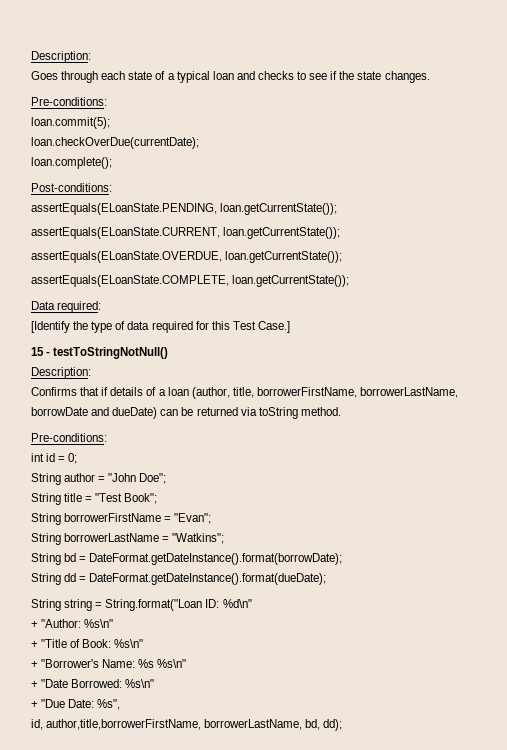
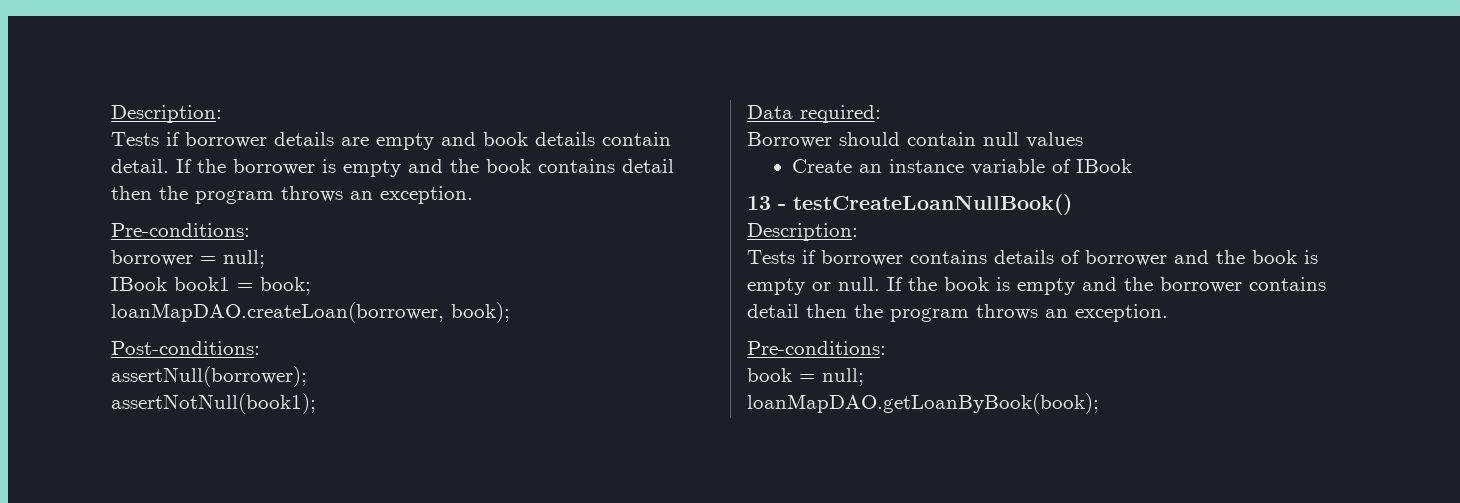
[31,51,91,63] [31,71,430,83] [31,97,107,106] [31,117,110,129] [31,137,199,149] [31,157,112,169] [31,183,112,192] [31,203,338,215] [31,227,341,239] [31,251,343,263] [31,275,350,287] [31,301,102,313] [31,321,290,333] [31,347,169,359] [31,367,91,379] [31,387,459,399] [31,407,341,419] [31,433,107,442] [31,453,78,464] [31,473,167,485] [31,493,158,505] [31,513,212,525] [31,533,225,545] [31,553,343,565] [31,573,327,585] [31,599,252,611] [31,619,114,628] [31,639,144,648] [31,659,187,668] [31,679,155,688] [31,699,121,710] [31,719,343,731] Description: // Goes through each state of a typical loan and checks to see if the state changes. // Pre-conditions: // loan.commit(5); // loan.checkOverDue(currentDate); // loan.complete(); // Post-conditions: // assertEquals(ELoanState.PENDING, loan.getCurrentState()); // assertEquals(ELoanState.CURRENT, loan.getCurrentState()); // assertEquals(ELoanState.OVERDUE, loan.getCurrentState()); // assertEquals(ELoanState.COMPLETE, loan.getCurrentState()); // Data required: // [Identify the type of data required for this Test Case.] // 15 - testToStringNotNull() // Description: // Confirms that if details of a loan (author, title, borrowerFirstName, borrowerLastName, borrowDate and dueDate) can be returned via toString method. // Pre-conditions: // int id = 0; // String author = "John Doe"; // String title = "Test Book"; // String borrowerFirstName = "Evan"; // String borrowerLastName = "Watkins"; // String bd = DateFormat.getDateInstance().format(borrowDate); // String dd = DateFormat.getDateInstance().format(dueDate); // String string = String.format("Loan ID: %d\n" // + "Author: %s\n" // + "Title of Book: %s\n" // + "Borrower's Name: %s %s\n" // + "Date Borrowed: %s\n" // + "Due Date: %s", // id, author,title,borrowerFirstName, borrowerLastName, bd, dd); -> [111,105,222,123] [111,132,671,150] [111,159,674,177] [111,186,473,204] [111,223,250,237] [111,250,265,268] [111,277,311,295] [111,302,510,323] [111,341,260,355] [111,366,307,387] [111,393,316,414] [747,105,881,123] [747,132,1083,148] [792,159,1133,175] [747,194,1072,215] [747,223,858,241] [747,250,1318,266] [747,277,1326,295] [747,304,1168,322] [747,341,886,355] [747,368,864,386] [747,393,1099,414] Description: // Tests if borrower details are empty and book details contain detail. If the borrower is empty and the book contains detail then the program throws an exception. // Pre-conditions: // borrower = null; // IBook book1 = book; // loanMapDAO.createLoan(borrower, book); // Post-conditions: // assertNull(borrower); // assertNotNull(book1); // Data required: // Borrower should contain null values // Create an instance variable of IBook // 13 - testCreateLoanNullBook() // Description: // Tests if borrower contains details of borrower and the book is empty or null. If the book is empty and the borrower contains detail then the program throws an exception. // Pre-conditions: // book = null; // loanMapDAO.getLoanByBook(book);

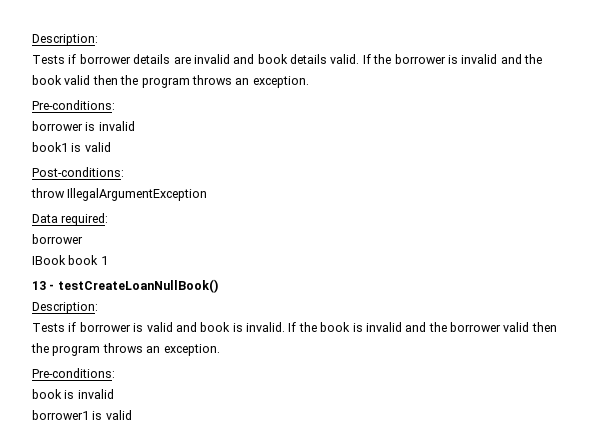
[376,133,434,150] empty -> [193,54,230,64] invalid
[602,132,671,146] [111,159,169,173] contain detail. -> [330,54,360,64] valid.
[343,159,674,177] empty and the book contains detail -> [461,54,542,64] [32,75,91,85] invalid and the book valid
[200,250,265,268] [111,277,311,295] [111,302,510,323] = null; // IBook book1 = book; // loanMapDAO.createLoan(borrower, book); -> [85,121,135,131] [32,142,111,152] is invalid // book1 is valid
[111,366,307,387] [111,393,316,414] assertNull(borrower); // assertNotNull(book1); -> [31,188,208,201] throw IllegalArgumentException
[747,132,1083,148] [792,159,1133,175] Borrower should contain null values // Create an instance variable of IBook -> [32,234,83,244] [32,255,108,265] borrower // IBook book 1
[910,250,1318,266] [747,277,880,295] contains details of borrower and the book is empty or null. -> [133,322,285,332] is valid and book is invalid.
[1017,278,1075,295] empty -> [365,322,402,332] invalid
[1249,277,1326,291] [747,304,799,318] contains detail -> [503,322,530,332] valid
[799,368,864,386] [747,393,1099,414] = null; // loanMapDAO.getLoanByBook(book); -> [64,389,114,399] [32,410,132,420] is invalid // borrower1 is valid

